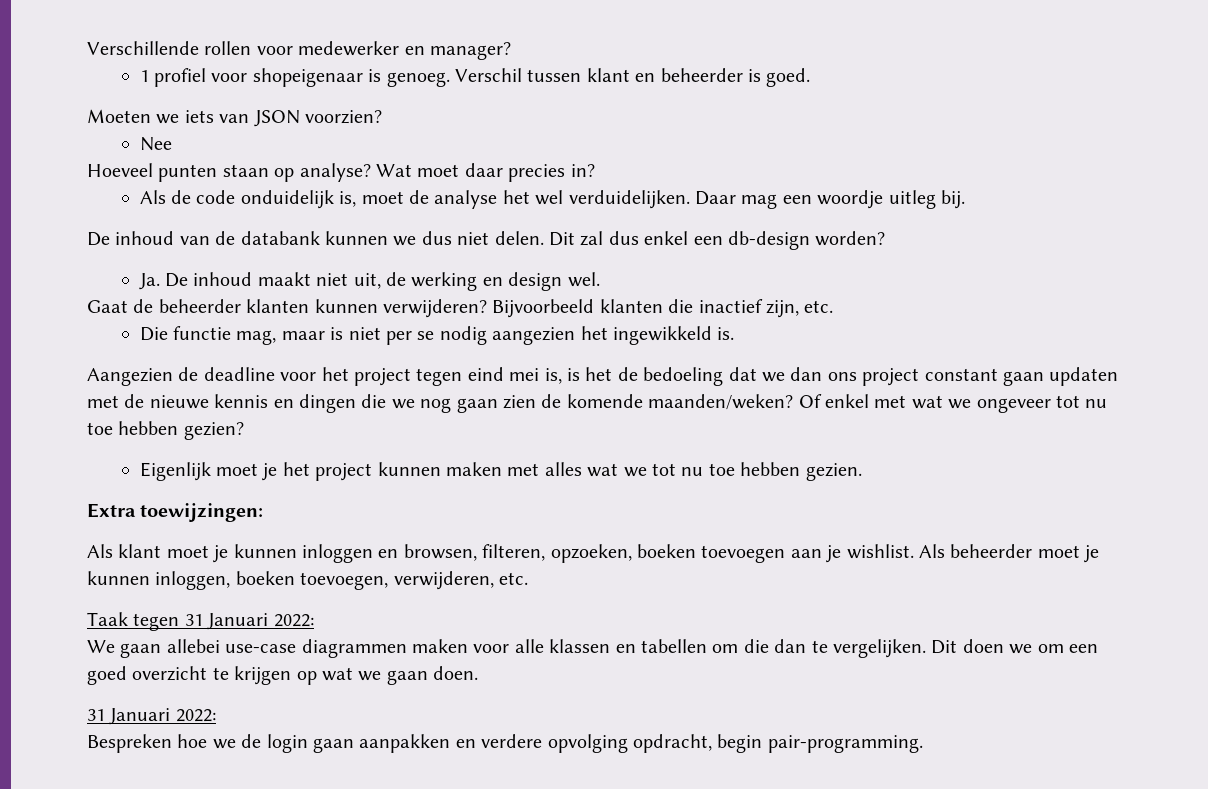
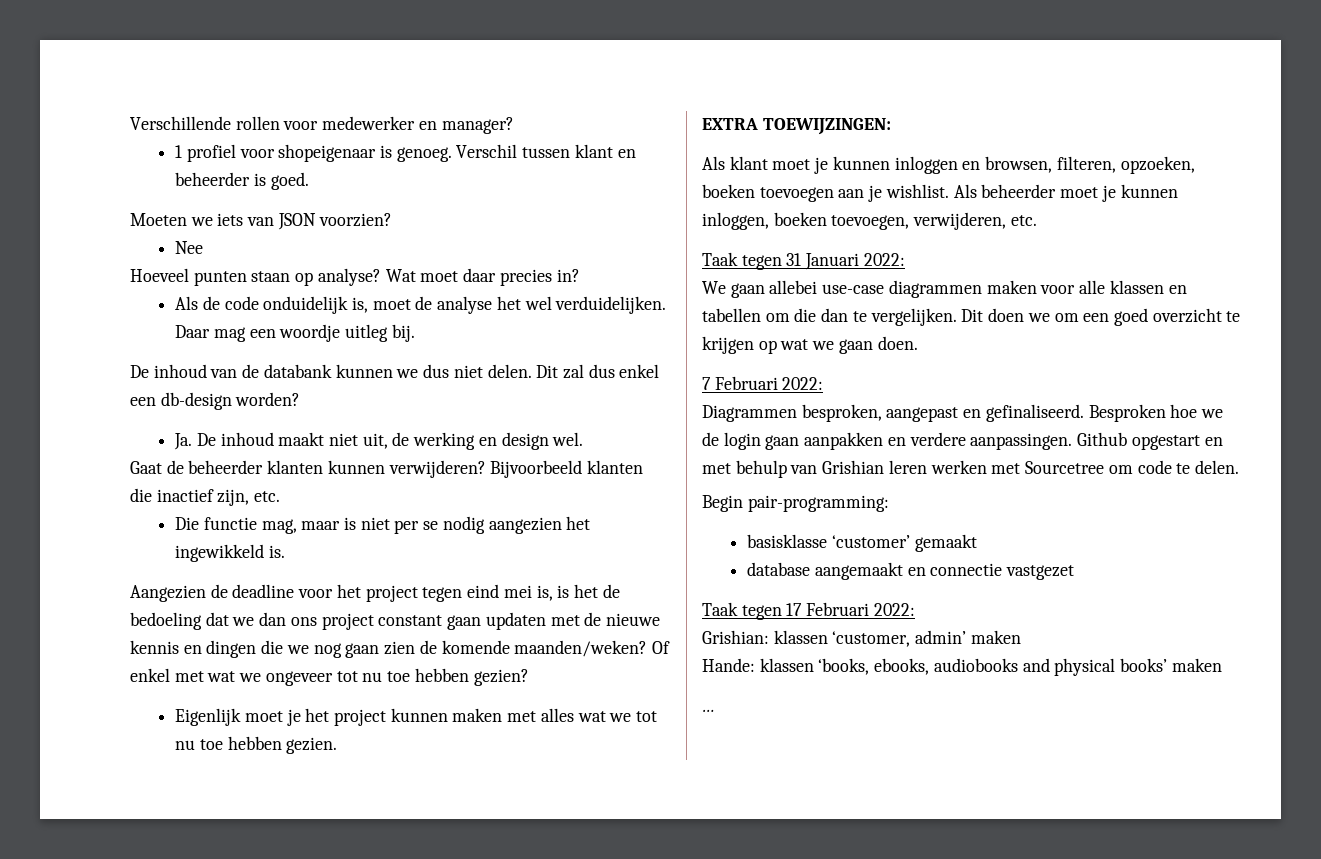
[87,503,264,522] Extra toewijzingen: -> [702,118,891,135] EXTRA TOEWIJZINGEN:
[87,708,216,725] [87,734,172,753] 31 Januari 2022: // Bespreken -> [702,376,824,390] [702,404,1166,422] 7 Februari 2022: // Diagrammen besproken, aangepast en gefinaliseerd. Besproken
[547,734,923,753] opvolging opdracht, begin pair-programming. -> [970,432,1223,450] [702,460,1239,478] [702,495,889,512] [747,534,977,552] [747,562,1075,580] [702,602,915,620] [702,630,1021,647] [702,658,1222,676] [702,709,715,712] aanpassingen. Github opgestart en met behulp van Grishian leren werken met Sourcetree om code te delen. // Begin pair-programming: // basisklasse ‘customer’ gemaakt // database aangemaakt en connectie vastgezet // Taak tegen 17 Februari 2022: // Grishian: klassen ‘customer, admin’ maken // Hande: klassen ‘books, ebooks, audiobooks and physical books’ maken // …

